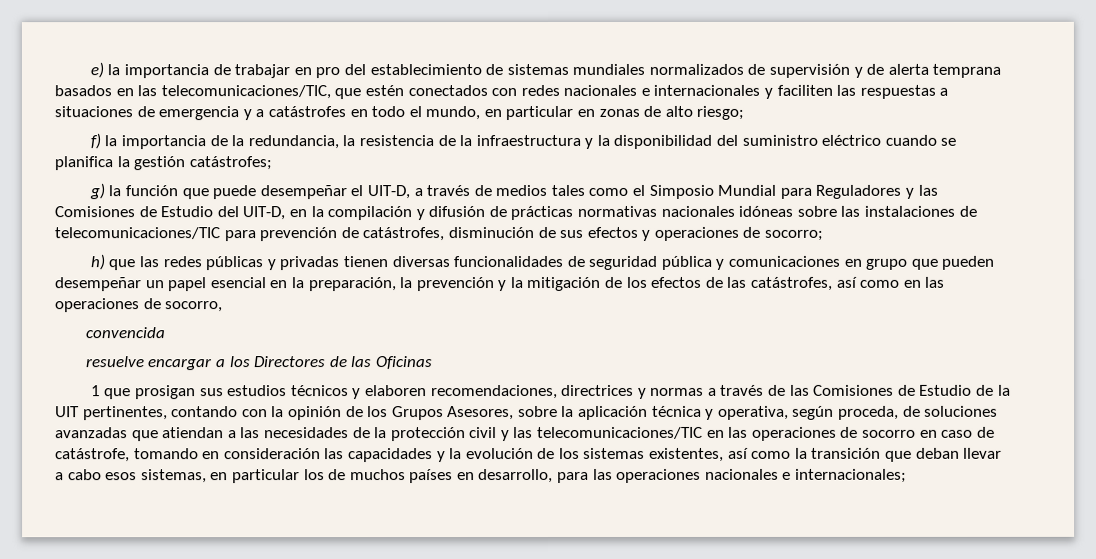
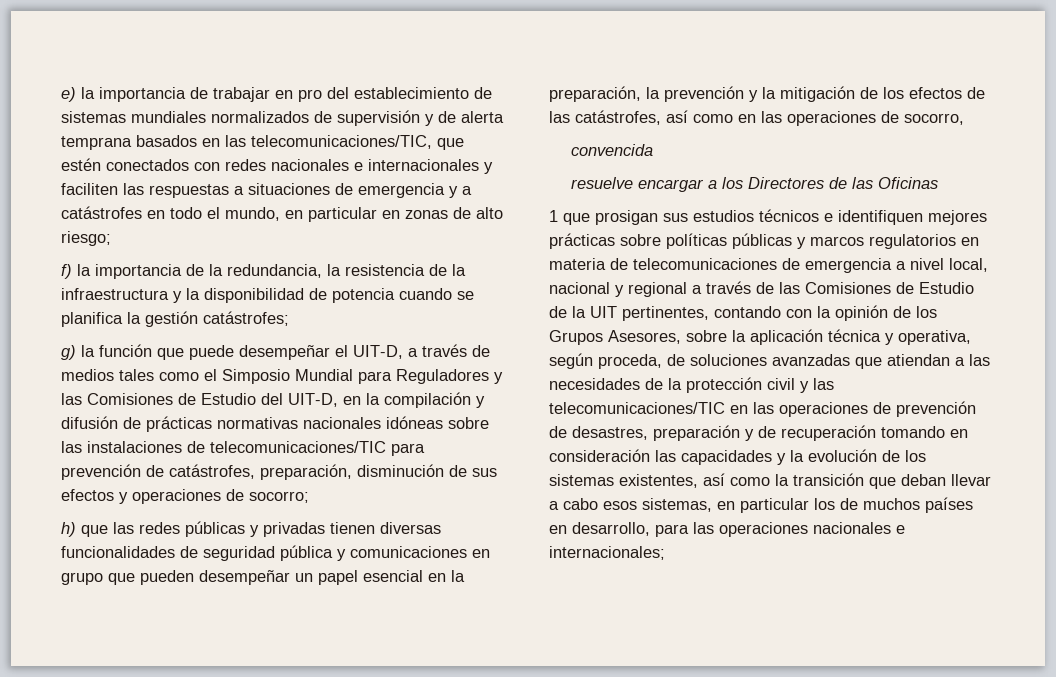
[716,134,882,146] del suministro eléctrico -> [309,288,395,303] de potencia
(445, 234) none -> [260,464,352,480] preparación,
[352,384,705,400] y elaboren recomendaciones, directrices y normas -> [824,210,987,225] [549,233,979,249] [549,258,988,273] [549,282,687,297] e identifiquen mejores prácticas sobre políticas públicas y marcos regulatorios en materia de telecomunicaciones de emergencia a nivel local, nacional y regional
[862,426,995,438] [55,448,130,463] socorro en caso de catástrofe, -> [896,401,976,417] [549,425,876,441] prevención de desastres, preparación y de recuperación

